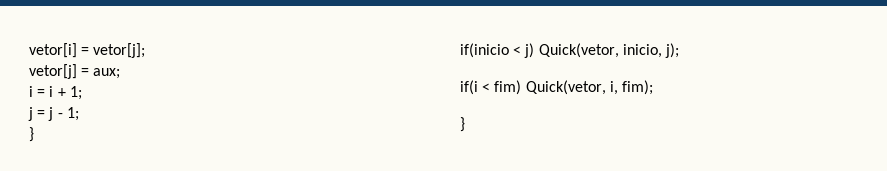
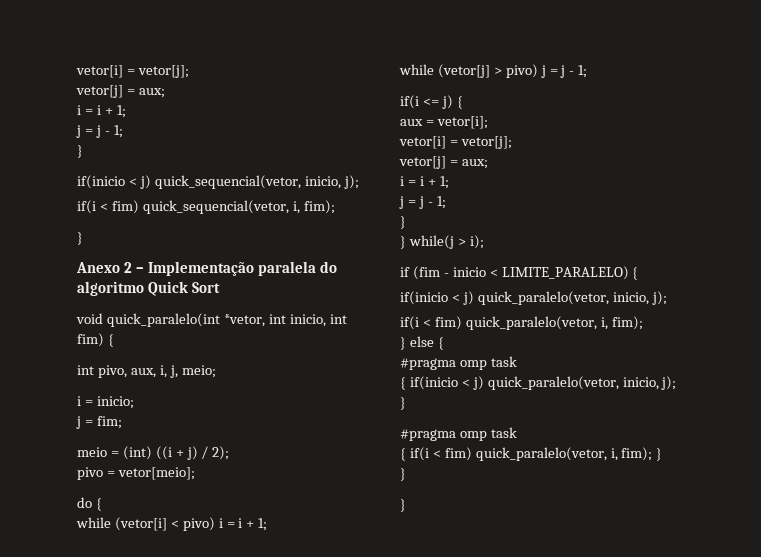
[538,43,679,58] [460,80,653,95] [460,117,465,132] Quick(vetor, inicio, j); // if(i < fim) Quick(vetor, i, fim); // } -> [154,175,359,189] [77,200,335,214] [77,232,83,245] [76,261,337,276] [77,281,220,296] [76,313,347,327] [77,333,114,347] [77,365,216,378] [77,396,134,409] [76,416,122,429] [77,446,230,460] [77,467,195,480] [77,497,102,511] [76,517,268,531] [399,64,588,78] [400,95,463,109] [400,116,488,129] [399,136,512,149] [399,156,488,169] [400,176,449,189] [399,196,446,209] [400,216,406,229] [400,235,484,249] [400,266,639,280] [400,291,667,305] [400,316,643,330] [400,336,444,350] [400,356,517,370] [400,376,677,390] [400,397,406,410] [400,427,517,441] [400,447,663,461] [400,468,406,481] [400,499,406,512] quick_sequencial(vetor, inicio, j); // if(i < fim) quick_sequencial(vetor, i, fim); // } // Anexo 2 – Implementação paralela do algoritmo Quick Sort // void quick_paralelo(int *vetor, int inicio, int fim) { // int pivo, aux, i, j, meio; // i = inicio; // j = fim; // meio = (int) ((i + j) / 2); // pivo = vetor[meio]; // do { // while (vetor[i] < pivo) i = i + 1; // while (vetor[j] > pivo) j = j - 1; // if(i <= j) { // aux = vetor[i]; // vetor[i] = vetor[j]; // vetor[j] = aux; // i = i + 1; // j = j - 1; // } // } while(j > i); // if (fim - inicio < LIMITE_PARALELO) { // if(inicio < j) quick_paralelo(vetor, inicio, j); // if(i < fim) quick_paralelo(vetor, i, fim); // } else { // #pragma omp task // { if(inicio < j) quick_paralelo(vetor, inicio, j); } // #pragma omp task // { if(i < fim) quick_paralelo(vetor, i, fim); } // } // }

